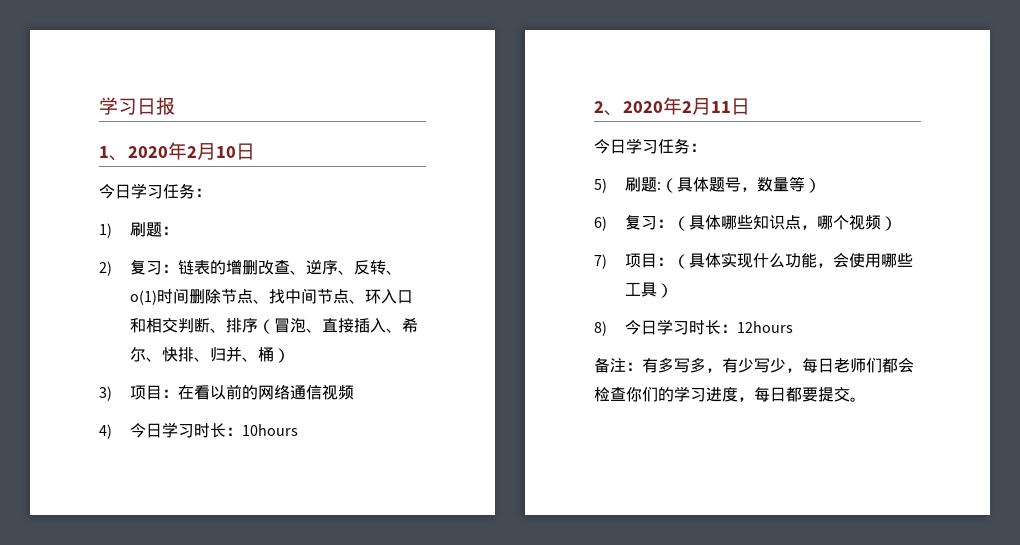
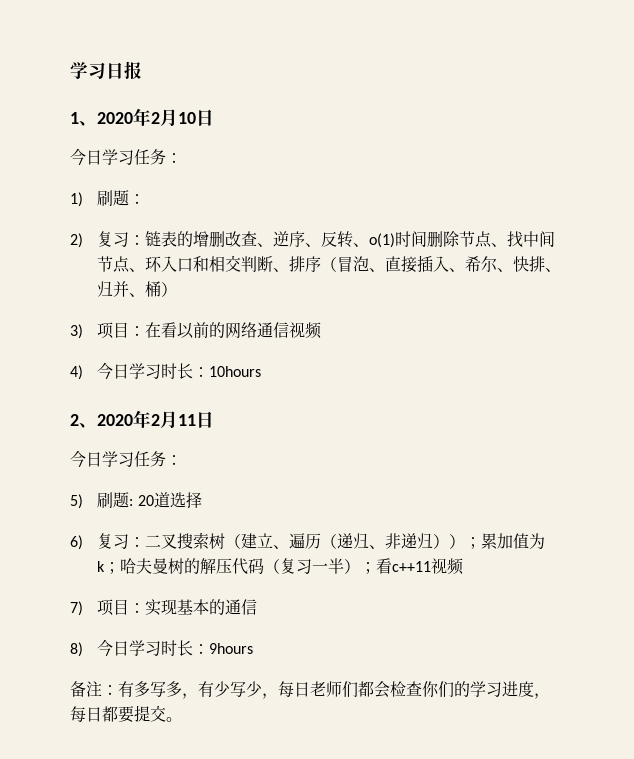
[661,176,822,193] [594,214,898,231] （具体题号，数量等） // 6)复习：（具体哪些知识点，哪个视频） -> [137,492,202,508] [70,532,546,550] [97,558,465,575] 20道选择 // 6)复习：二叉搜索树（建立、遍历（递归、非递归））；累加值为k；哈夫曼树的解压代码（复习一半）；看c++11视频
[673,252,914,269] [625,282,674,298] （具体实现什么功能，会使用哪些工具） -> [145,599,258,616] 实现基本的通信
[737,321,794,333] 12hours -> [209,643,254,654] 9hours

